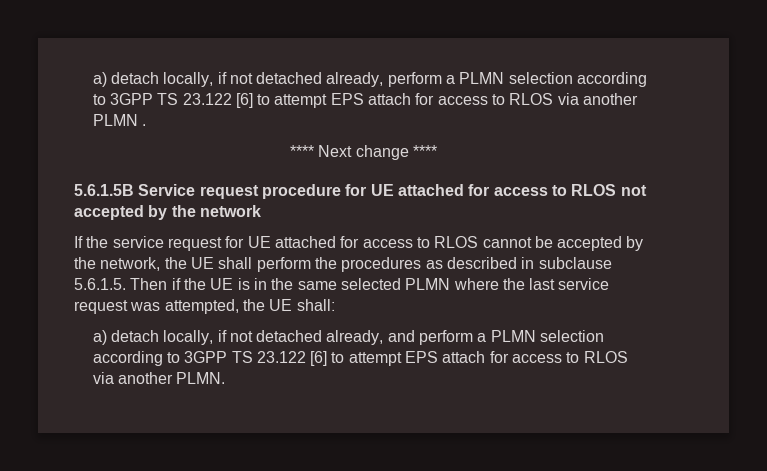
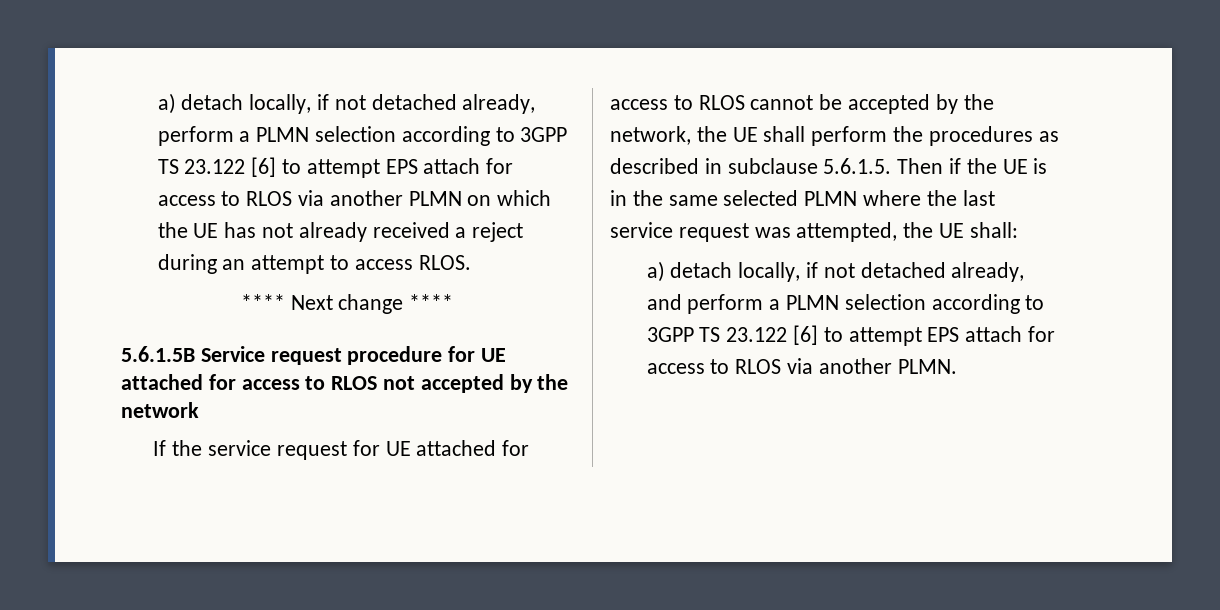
[141,124,146,126] . -> [467,190,552,206] [157,222,524,242] [157,254,471,274] on which the UE has not already received a reject during an attempt to access RLOS.

